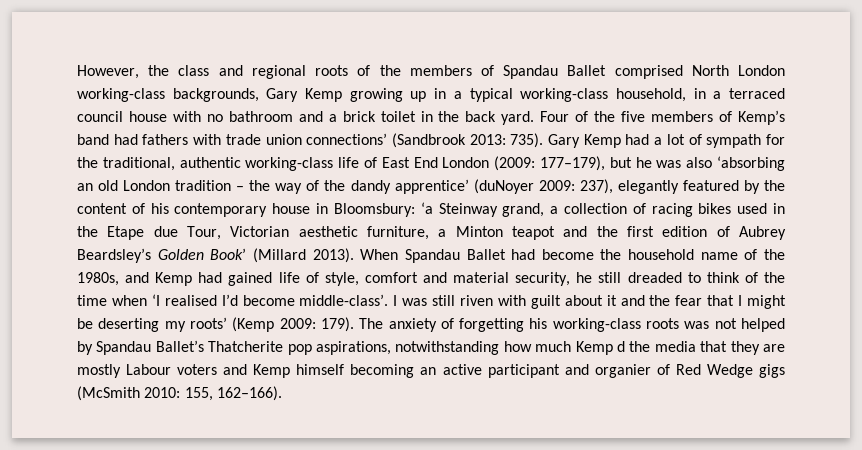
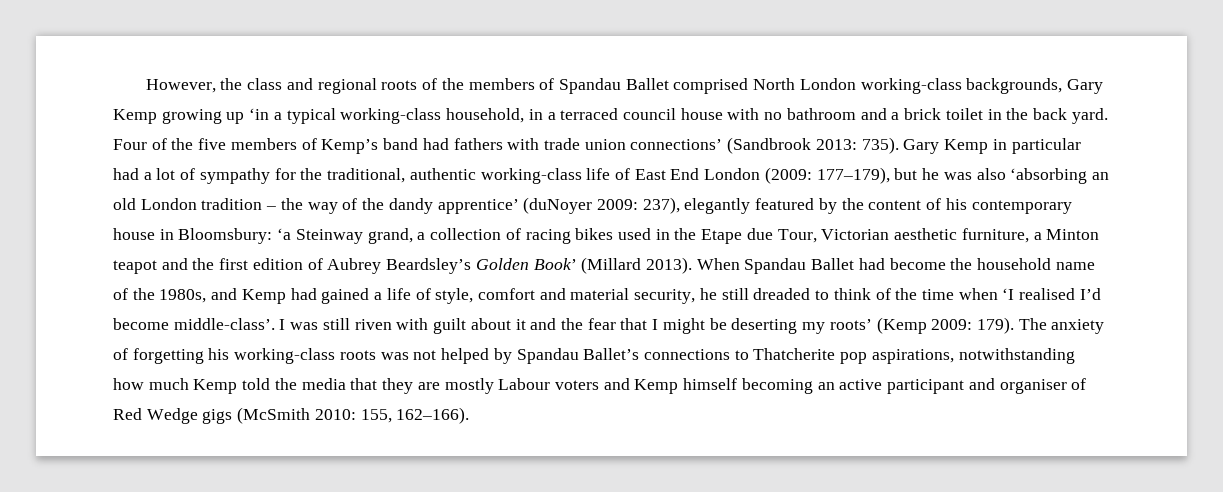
[434,88,447,99] in -> [249,108,270,120] ‘in
(621, 141) none -> [992,138,1081,154] in particular
[706,134,762,148] sympath -> [199,168,270,184] sympathy
(273, 279) none -> [374,292,383,300] a
(204, 346) none -> [643,349,749,360] connections to
[616,341,625,352] d -> [242,378,271,390] told
[594,364,651,378] organier -> [999,379,1067,394] organiser

